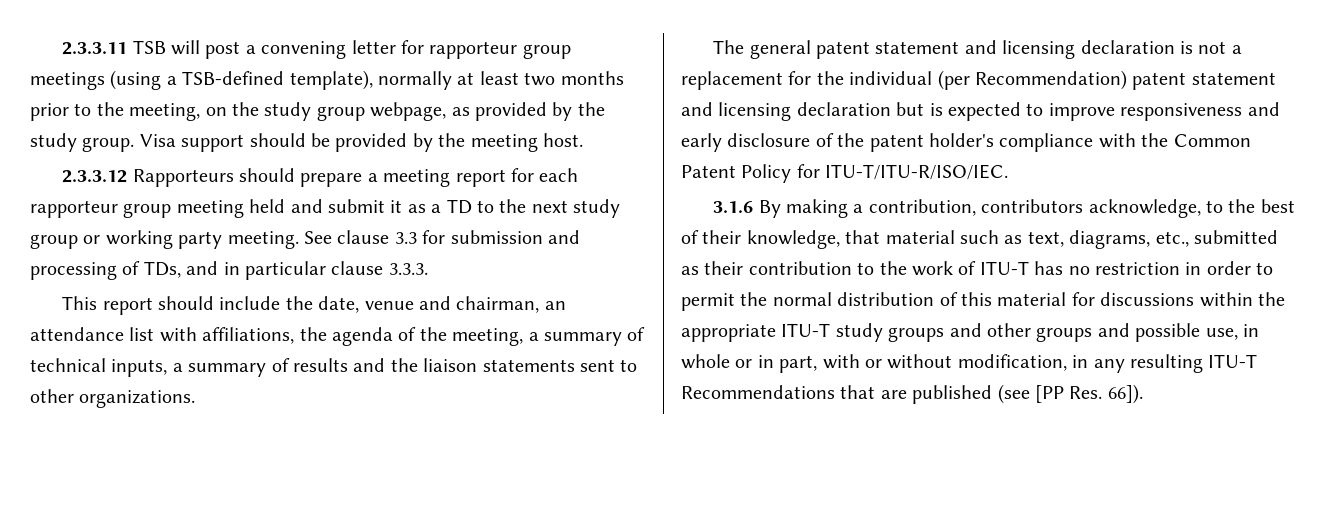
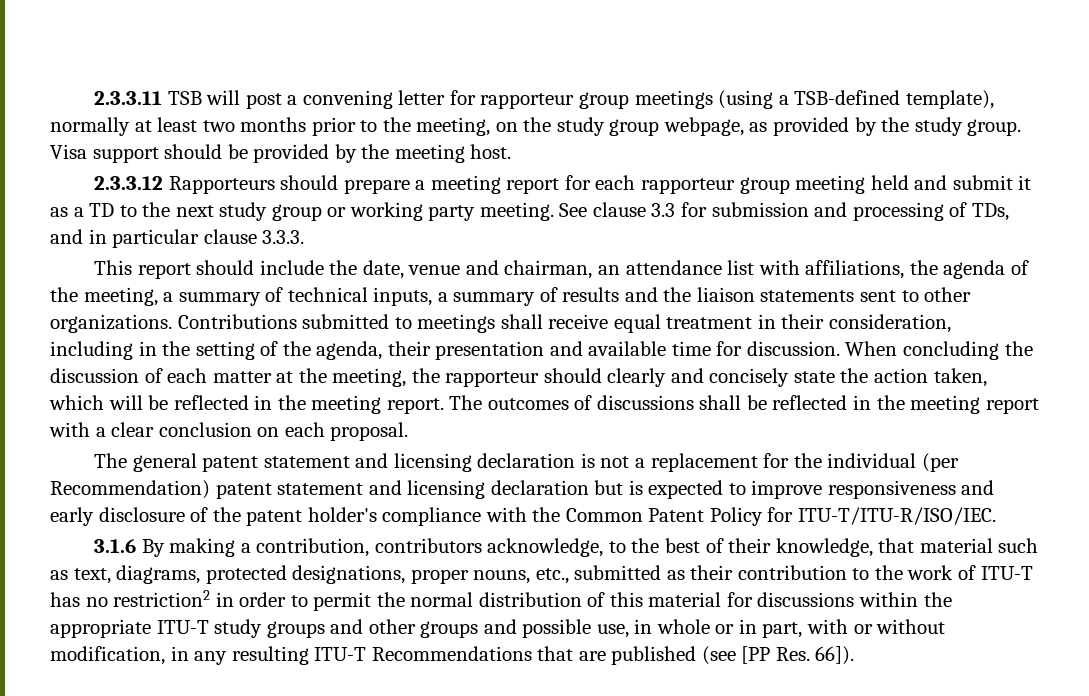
(196, 399) none -> [177,314,951,333] [50,341,1033,360] [50,368,987,387] [49,395,1039,414] [49,422,409,441] Contributions submitted to meetings shall receive equal treatment in their consideration, including in the setting of the agenda, their presentation and available time for discussion. When concluding the discussion of each matter at the meeting, the rapporteur should clearly and concisely state the action taken, which will be reflected in the meeting report. The outcomes of discussions shall be reflected in the meeting report with a clear conclusion on each proposal.
(1151, 239) none -> [205,565,531,584] protected designations, proper nouns,
[1095,262,1180,275] restriction -> [113,590,211,607] restriction2

